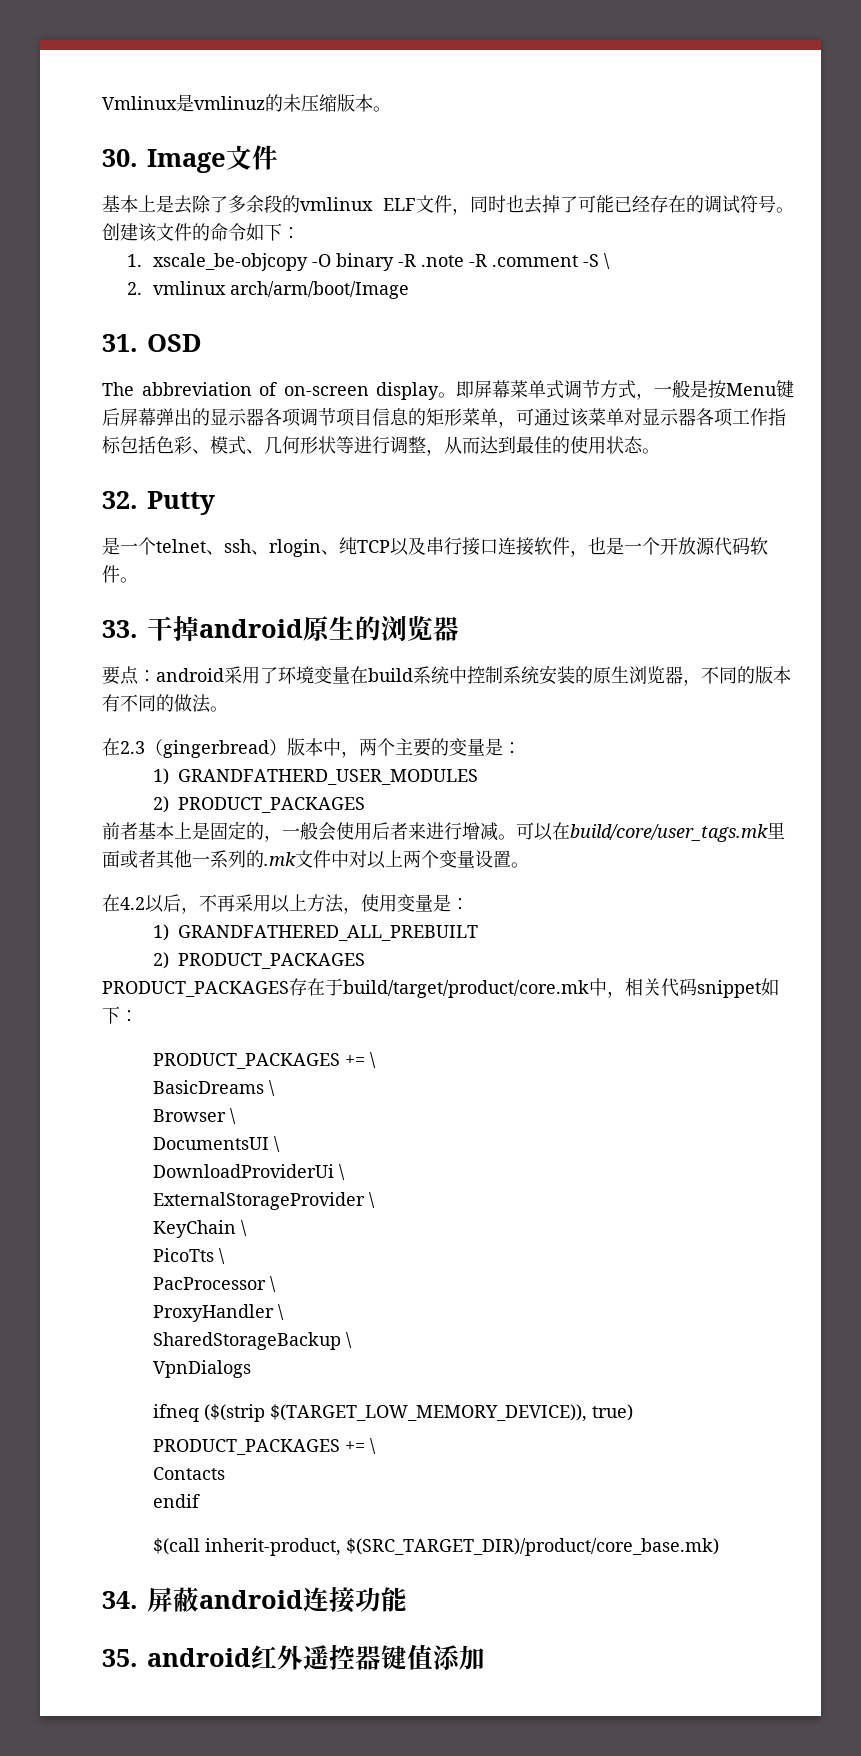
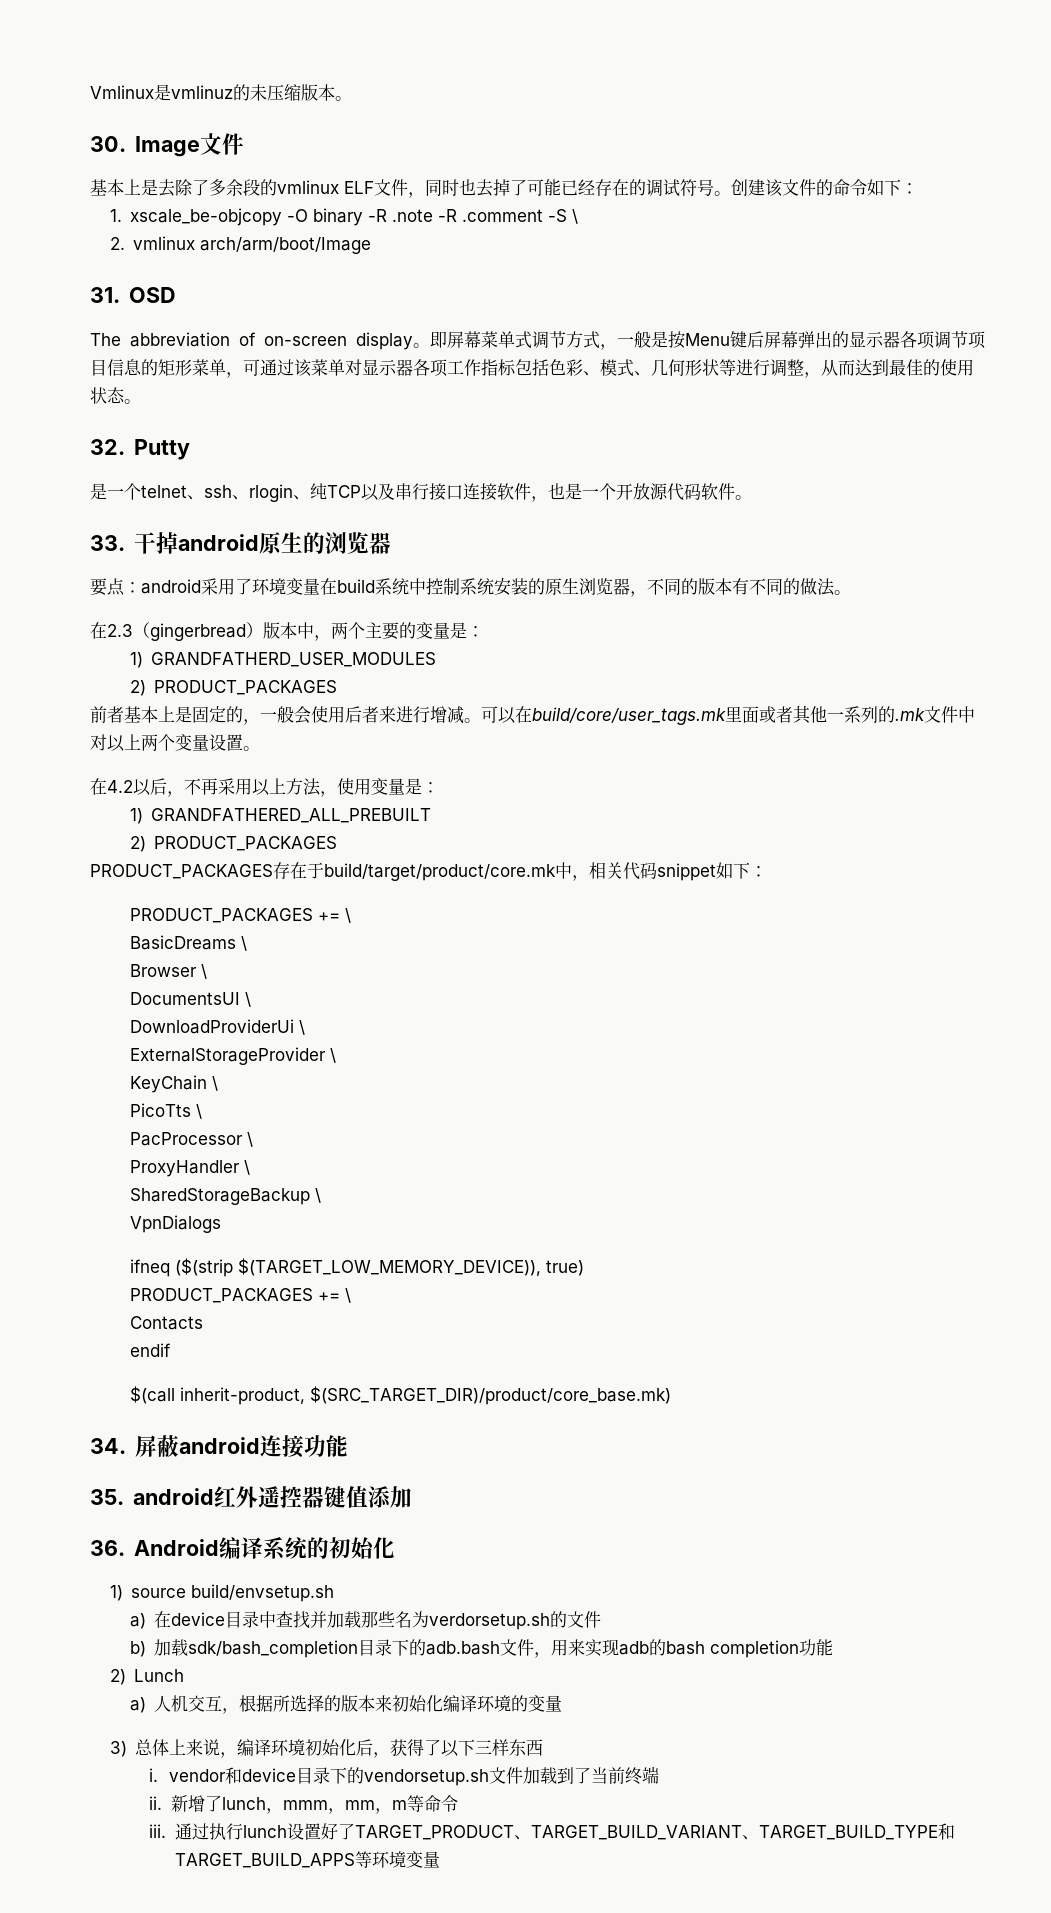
(485, 1657) none -> [90,1537,395,1560] [109,1584,335,1602] [129,1611,602,1630] [129,1639,834,1658] [109,1669,185,1685] [129,1694,563,1714] [109,1739,544,1758] [149,1766,660,1786] [149,1795,458,1814] [149,1823,955,1840] [174,1851,440,1868] // 36. Android编译系统的初始化 // 1) source build/envsetup.sh // a)在device目录中查找并加载那些名为verdorsetup.sh的文件 // b)加载sdk/bash_completion目录下的adb.bash文件，用来实现adb的bash completion功能 // 2) Lunch // a)人机交互，根据所选择的版本来初始化编译环境的变量 // 3)总体上来说，编译环境初始化后，获得了以下三样东西 // i. vendor和device目录下的vendorsetup.sh文件加载到了当前终端 // ii.新增了lunch，mmm，mm，m等命令 // iii.通过执行lunch设置好了TARGET_PRODUCT、TARGET_BUILD_VARIANT、TARGET_BUILD_TYPE和TARGET_BUILD_APPS等环境变量

